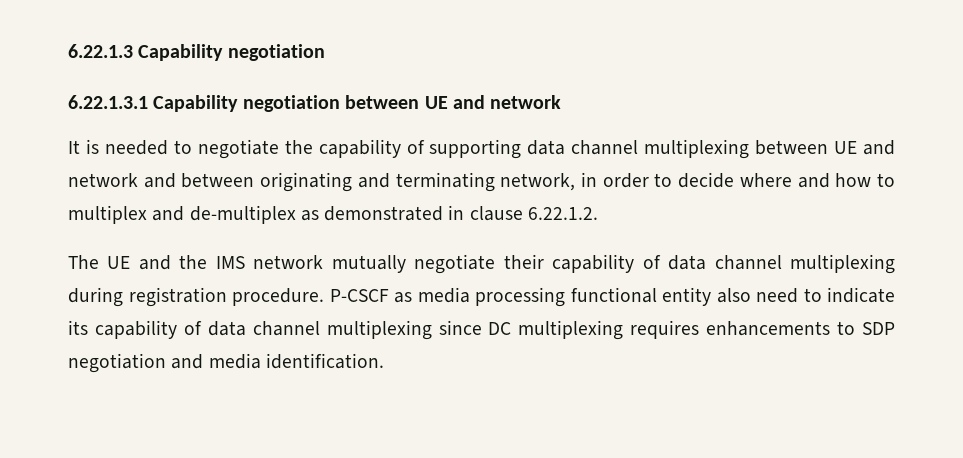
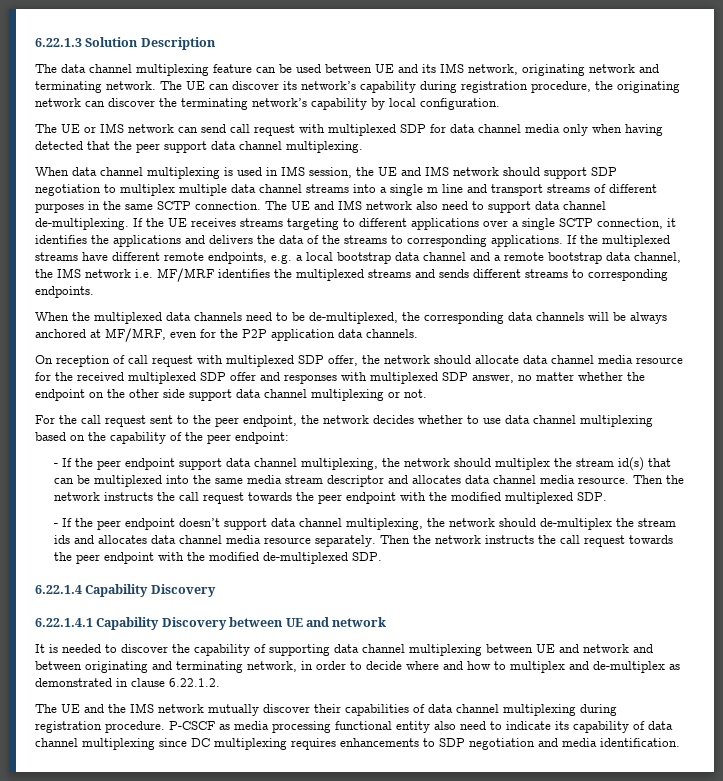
[138,44,325,61] [68,95,340,112] Capability negotiation // 6.22.1.3.1 Capability negotiation -> [85,37,216,50] [35,63,659,76] [35,81,680,93] [35,98,500,110] [35,123,663,136] [35,141,363,153] [35,166,617,179] [35,184,657,196] [35,200,606,213] [35,218,676,230] [35,235,670,247] [35,252,681,264] [35,268,668,282] [35,286,94,298] [35,312,667,324] [35,328,418,342] [35,355,683,367] [35,372,645,384] [35,389,427,401] [35,415,653,427] [35,432,289,444] [53,457,671,471] [53,475,684,487] [53,492,607,504] [53,518,676,530] [53,535,673,547] [53,552,382,564] [35,584,216,597] [35,617,227,630] Solution Description // The data channel multiplexing feature can be used between UE and its IMS network, originating network and terminating network. The UE can discover its network’s capability during registration procedure, the originating network can discover the terminating network’s capability by local configuration. // The UE or IMS network can send call request with multiplexed SDP for data channel media only when having detected that the peer support data channel multiplexing. // When data channel multiplexing is used in IMS session, the UE and IMS network should support SDP negotiation to multiplex multiple data channel streams into a single m line and transport streams of different purposes in the same SCTP connection. The UE and IMS network also need to support data channel de-multiplexing. If the UE receives streams targeting to different applications over a single SCTP connection, it identifies the applications and delivers the data of the streams to corresponding applications. If the multiplexed streams have different remote endpoints, e.g. a local bootstrap data channel and a remote bootstrap data channel, the IMS network i.e. MF/MRF identifies the multiplexed streams and sends different streams to corresponding endpoints. // When the multiplexed data channels need to be de-multiplexed, the corresponding data channels will be always anchored at MF/MRF, even for the P2P application data channels. // On reception of call request with multiplexed SDP offer, the network should allocate data channel media resource for the received multiplexed SDP offer and responses with multiplexed SDP answer, no matter whether the endpoint on the other side support data channel multiplexing or not. // For the call request sent to the peer endpoint, the network decides whether to use data channel multiplexing based on the capability of the peer endpoint: // - If the peer endpoint support data channel multiplexing, the network should multiplex the stream id(s) that can be multiplexed into the same media stream descriptor and allocates data channel media resource. Then the network instructs the call request towards the peer endpoint with the modified multiplexed SDP. // - If the peer endpoint doesn’t support data channel multiplexing, the network should de-multiplex the stream ids and allocates data channel media resource separately. Then the network instructs the call request towards the peer endpoint with the modified de-multiplexed SDP. // 6.22.1.4 Capability Discovery // 6.22.1.4.1 Capability Discovery
[197,139,279,159] negotiate -> [121,644,168,653] discover
[414,254,635,274] negotiate their capability -> [263,704,409,716] discover their capabilities

